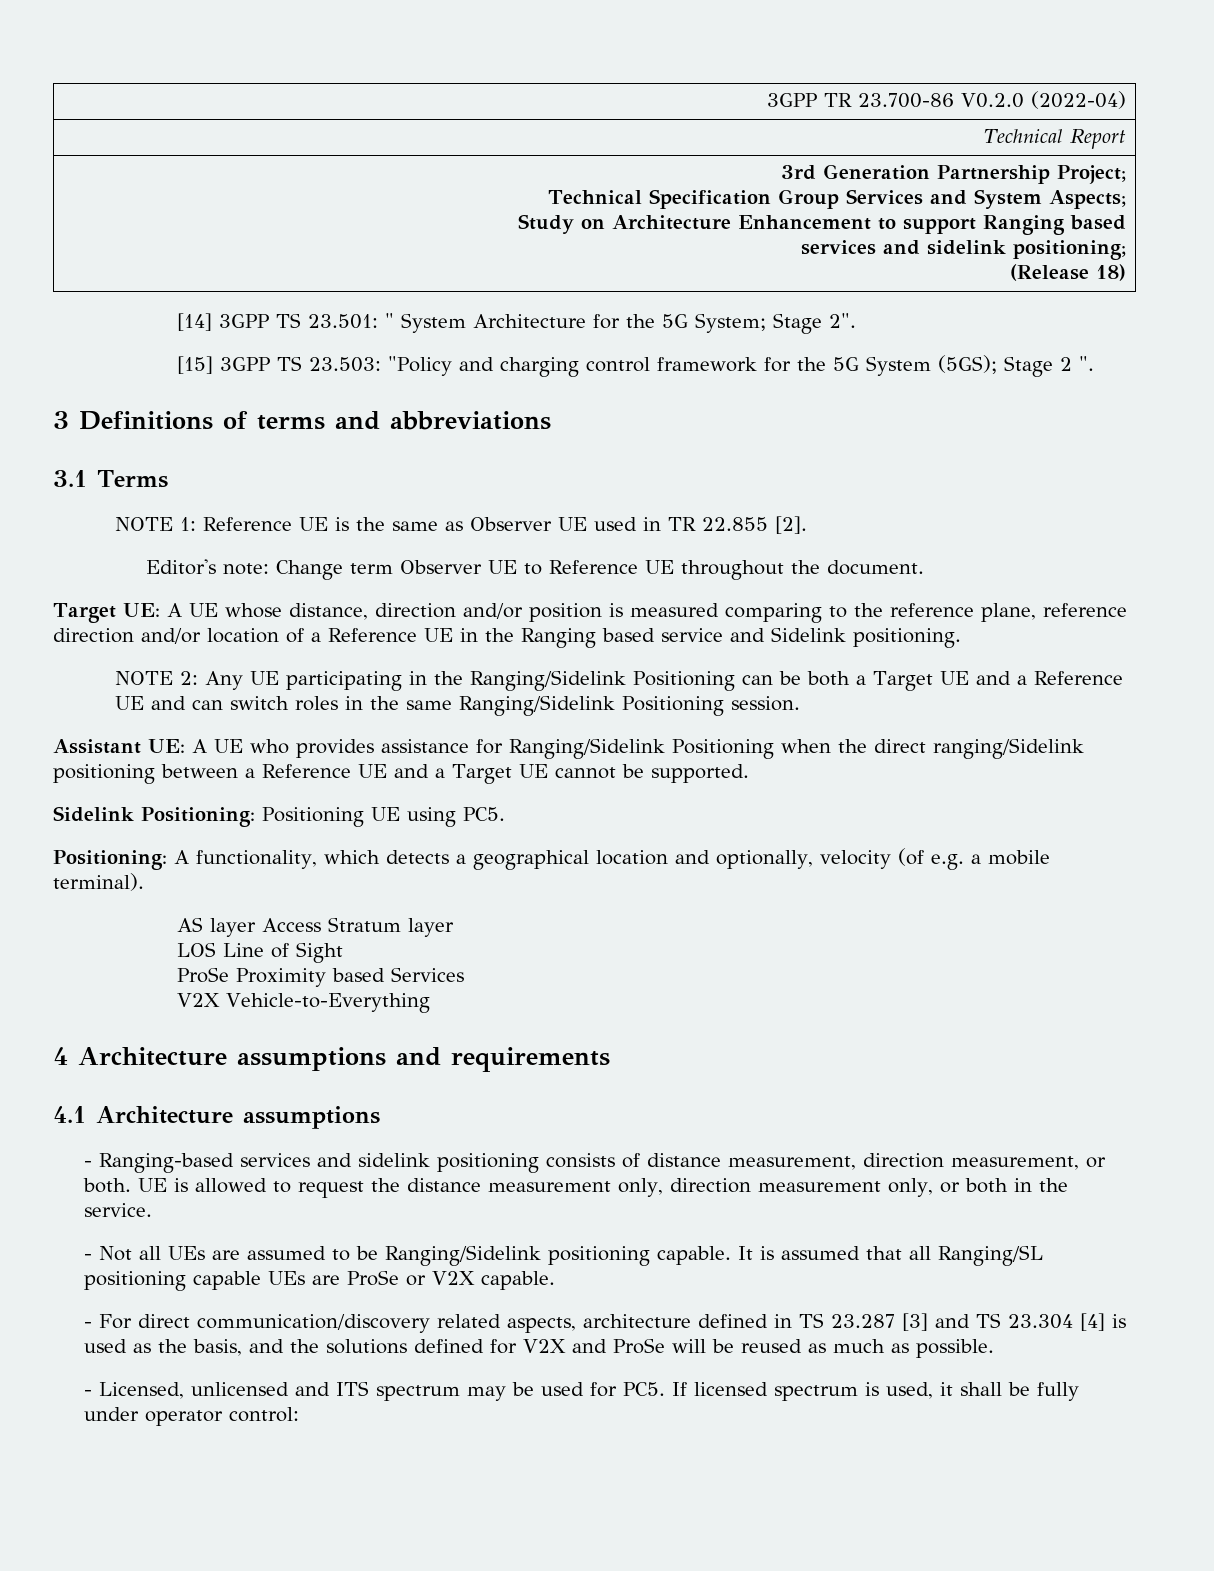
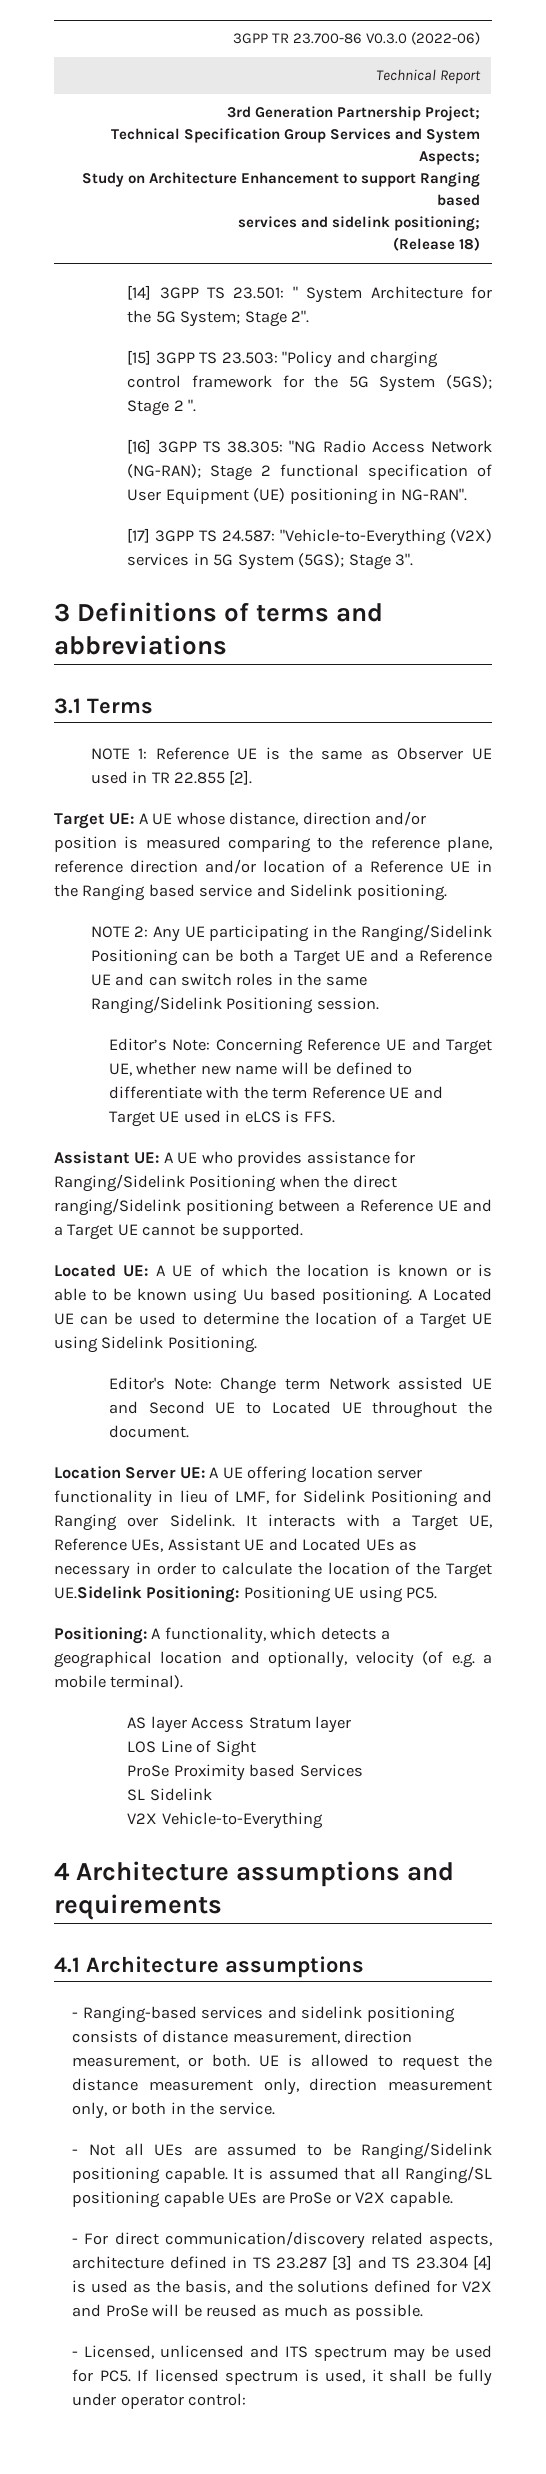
[960,91,1126,109] V0.2.0 (2022-04) -> [366,32,481,45] V0.3.0 (2022-06)
(1094, 363) none -> [127,439,492,454] [127,464,492,481] [127,488,467,505] [127,528,492,546] [127,553,414,570] // [16] 3GPP TS 38.305: "NG Radio Access Network (NG-RAN); Stage 2 functional specification of User Equipment (UE) positioning in NG-RAN". // [17] 3GPP TS 24.587: "Vehicle-to-Everything (V2X) services in 5G System (5GS); Stage 3".
[145,559,924,580] // Editor's note: Change term Observer UE to Reference UE throughout the document. -> (253, 777) none
(800, 703) none -> [108,1038,492,1055] [108,1062,413,1076] [108,1086,443,1099] [108,1110,335,1127] // Editor’s Note: Concerning Reference UE and Target UE, whether new name will be defined to differentiate with the term Reference UE and Target UE used in eLCS is FFS.
[53,806,134,822] Sidelink -> [54,1264,492,1277] [54,1288,492,1305] [54,1312,493,1329] [54,1336,257,1353] [108,1377,493,1394] [108,1401,493,1418] [108,1425,189,1438] [54,1466,423,1483] [54,1490,492,1507] [54,1514,492,1531] [54,1538,418,1552] [54,1562,492,1579] [54,1586,142,1599] Located UE: A UE of which the location is known or is able to be known using Uu based positioning. A Located UE can be used to determine the location of a Target UE using Sidelink Positioning. // Editor's Note: Change term Network assisted UE and Second UE to Located UE throughout the document. // Location Server UE: A UE offering location server functionality in lieu of LMF, for Sidelink Positioning and Ranging over Sidelink. It interacts with a Target UE, Reference UEs, Assistant UE and Located UEs as necessary in order to calculate the location of the Target UE.Sidelink
(464, 974) none -> [127,1788,212,1801] // SL Sidelink

